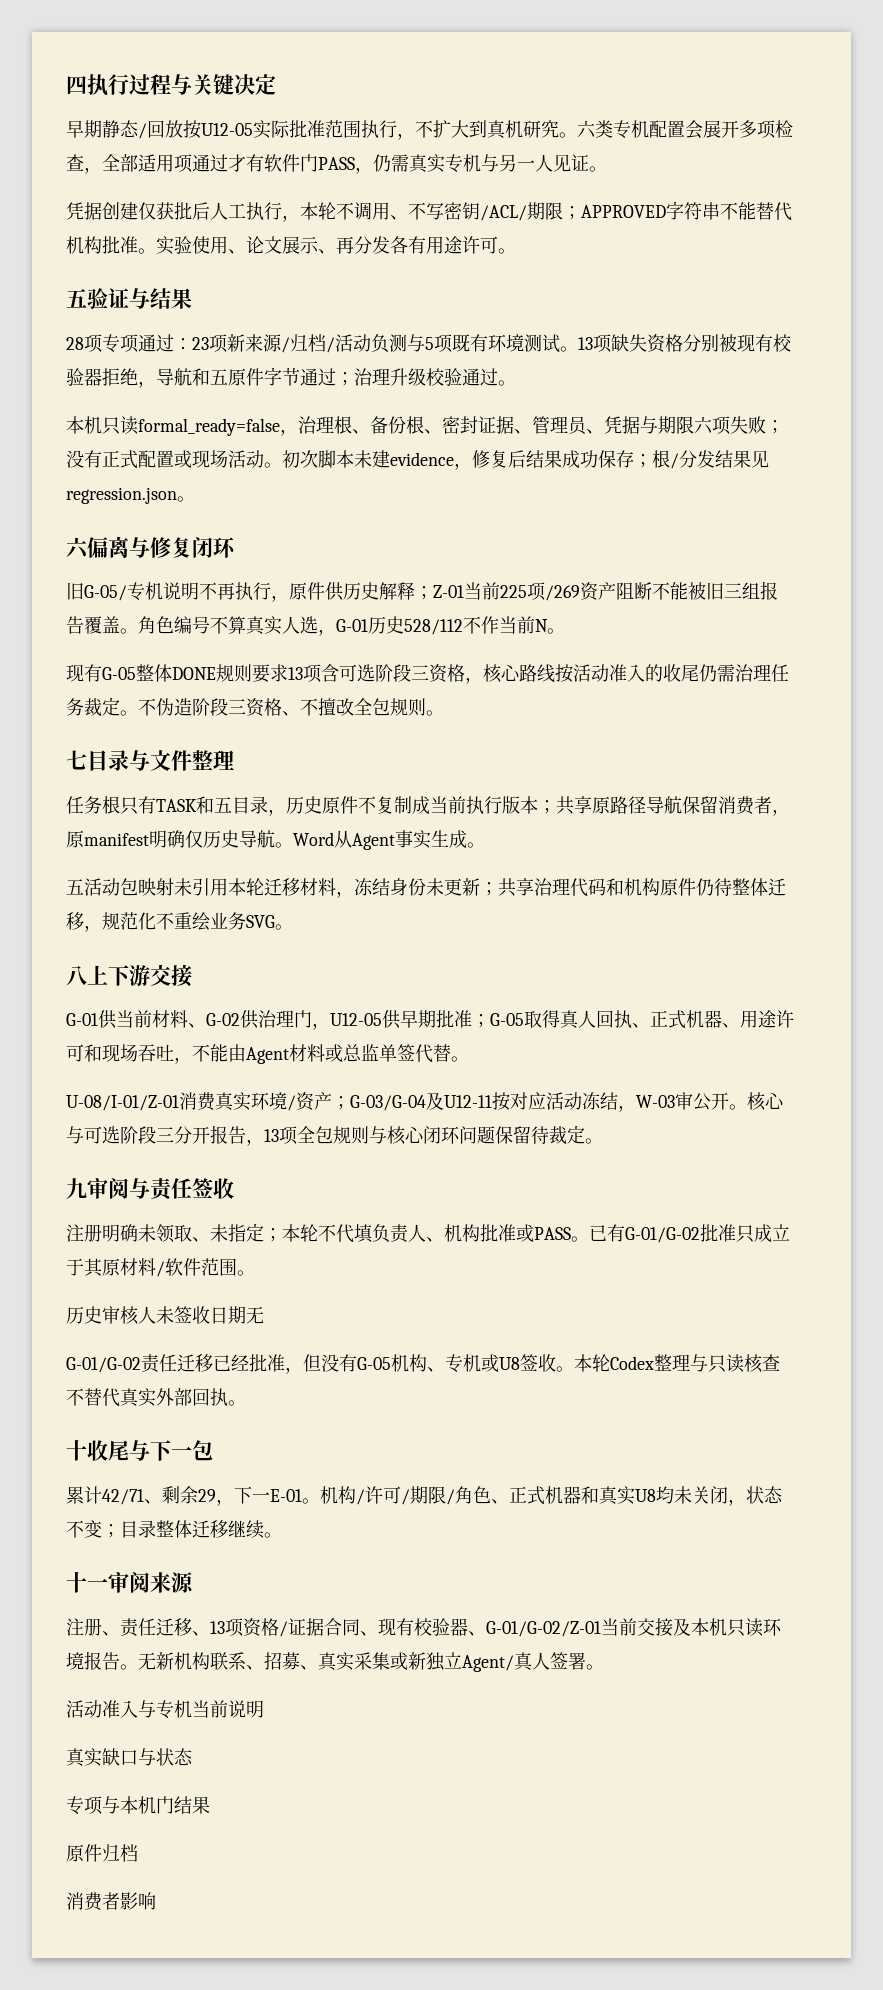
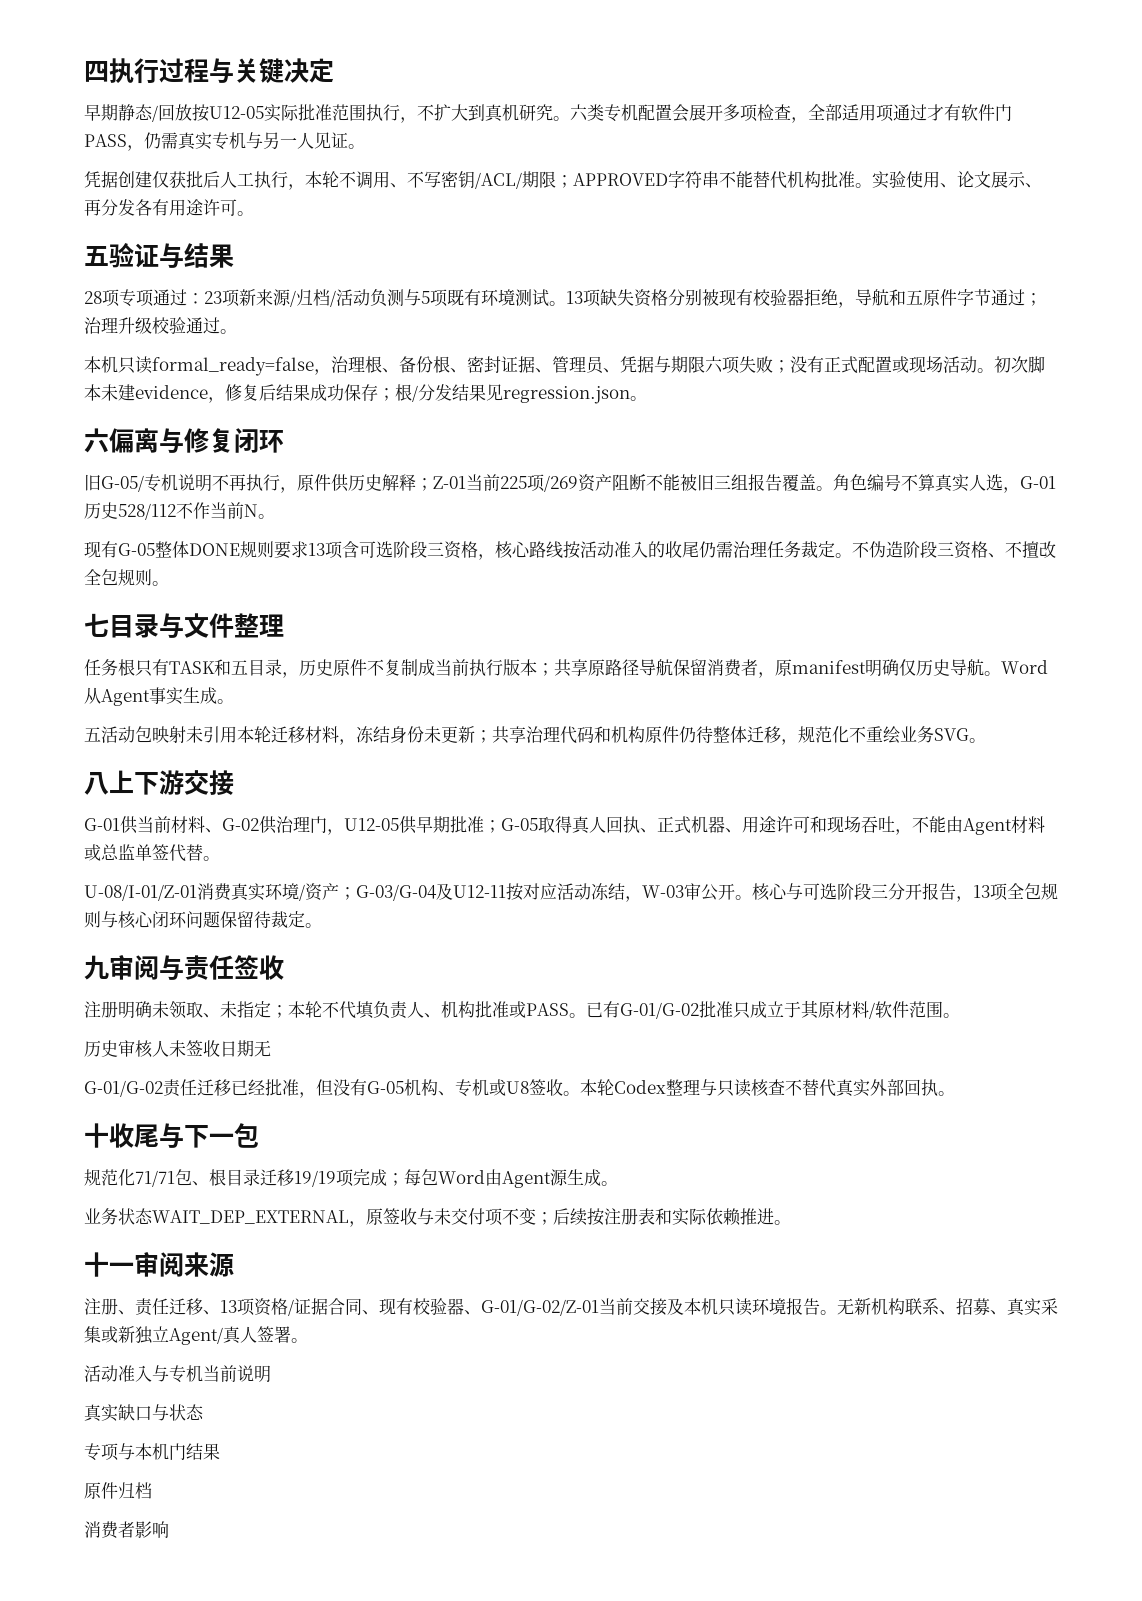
[66,1486,783,1506] [66,1520,264,1539] 累计42/71、剩余29，下一E-01。机构/许可/期限/角色、正式机器和真实U8均未关闭，状态不变；目录整体迁移继续 -> [84,1169,618,1188] [84,1208,774,1227] 规范化71/71包、根目录迁移19/19项完成；每包Word由Agent源生成。 // 业务状态WAIT_DEP_EXTERNAL，原签收与未交付项不变；后续按注册表和实际依赖推进

